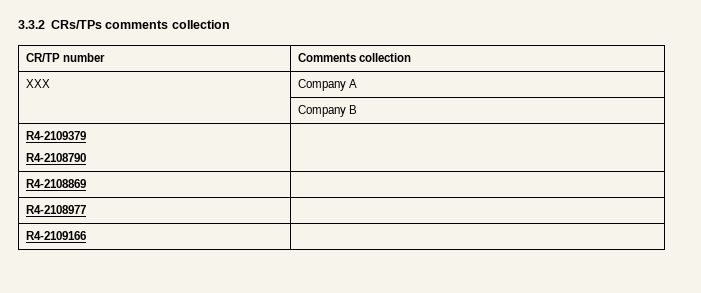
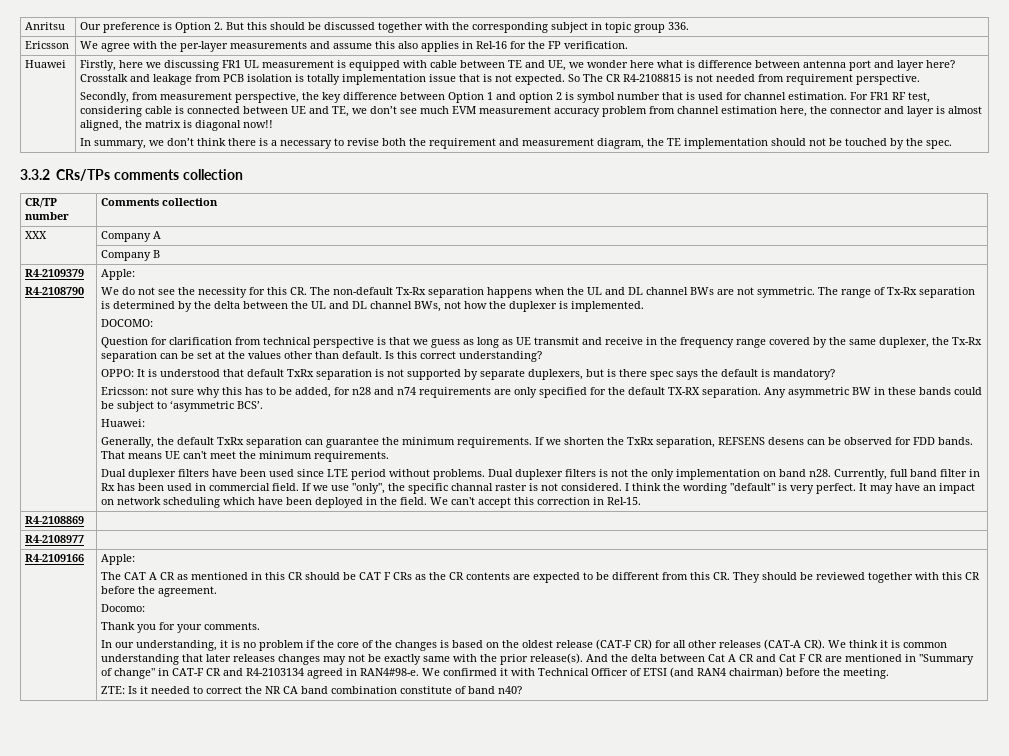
(18, 24) none -> [25,22,66,30] [80,22,690,33] [25,41,70,49] [80,41,629,52] [25,60,67,68] [80,60,956,71] [80,74,921,85] [80,92,931,103] [80,106,983,117] [80,120,274,131] [80,138,953,149] Anritsu | Our preference is Option 2. But this should be discussed together with the corresponding subject in topic group 336. // Ericsson | We agree with the per-layer measurements and assume this also applies in Rel-16 for the FP verification. // Huawei | Firstly, here we discussing FR1 UL measurement is equipped with cable between TE and UE, we wonder here what is difference between antenna port and layer here? Crosstalk and leakage from PCB isolation is totally implementation issue that is not expected. So The CR R4-2108815 is not needed from requirement perspective. // Secondly, from measurement perspective, the key difference between Option 1 and option 2 is symbol number that is used for channel estimation. For FR1 RF test, considering cable is connected between UE and TE, we don’t see much EVM measurement accuracy problem from channel estimation here, the connector and layer is almost aligned, the matrix is diagonal now!! // In summary, we don’t think there is a necessary to revise both the requirement and measurement diagram, the TE implementation should not be touched by the spec. //
[25,179,86,188] [25,205,86,214] [25,231,86,240] // R4-2108869 | // R4-2108977 | // R4-2109166 | -> [101,269,136,280] [101,287,976,298] [101,301,645,312] [101,319,154,327] [101,337,983,348] [101,351,543,362] [101,369,836,380] [101,387,983,398] [101,400,264,412] [101,419,146,427] [101,437,974,448] [101,451,390,462] [101,469,981,480] [101,483,976,494] [101,497,642,508] [25,516,85,524] [25,535,85,543] [25,554,85,562] [101,554,136,565] [101,572,981,583] [101,586,218,597] [101,604,146,612] [101,622,261,633] [101,639,948,651] [101,653,975,665] [101,667,890,679] [101,686,523,694] Apple: // We do not see the necessity for this CR. The non-default Tx-Rx separation happens when the UL and DL channel BWs are not symmetric. The range of Tx-Rx separation is determined by the delta between the UL and DL channel BWs, not how the duplexer is implemented. // DOCOMO: // Question for clarification from technical perspective is that we guess as long as UE transmit and receive in the frequency range covered by the same duplexer, the Tx-Rx separation can be set at the values other than default. Is this correct understanding? // OPPO: It is understood that default TxRx separation is not supported by separate duplexers, but is there spec says the default is mandatory? // Ericsson: not sure why this has to be added, for n28 and n74 requirements are only specified for the default TX-RX separation. Any asymmetric BW in these bands could be subject to ‘asymmetric BCS’. // Huawei: // Generally, the default TxRx separation can guarantee the minimum requirements. If we shorten the TxRx separation, REFSENS desens can be observed for FDD bands. That means UE can't meet the minimum requirements. // Dual duplexer filters have been used since LTE period without problems. Dual duplexer filters is not the only implementation on band n28. Currently, full band filter in Rx has been used in commercial field. If we use "only", the specific channal raster is not considered. I think the wording "default" is very perfect. It may have an impact on network scheduling which have been deployed in the field. We can't accept this correction in Rel-15. // R4-2108869 | // R4-2108977 | // R4-2109166 | Apple: // The CAT A CR as mentioned in this CR should be CAT F CRs as the CR contents are expected to be different from this CR. They should be reviewed together with this CR before the agreement. // Docomo: // Thank you for your comments. // In our understanding, it is no problem if the core of the changes is based on the oldest release (CAT-F CR) for all other releases (CAT-A CR). We think it is common understanding that later releases changes may not be exactly same with the prior release(s). And the delta between Cat A CR and Cat F CR are mentioned in "Summary of change" in CAT-F CR and R4-2103134 agreed in RAN4#98-e. We confirmed it with Technical Officer of ETSI (and RAN4 chairman) before the meeting. // ZTE: Is it needed to correct the NR CA band combination constitute of band n40?

